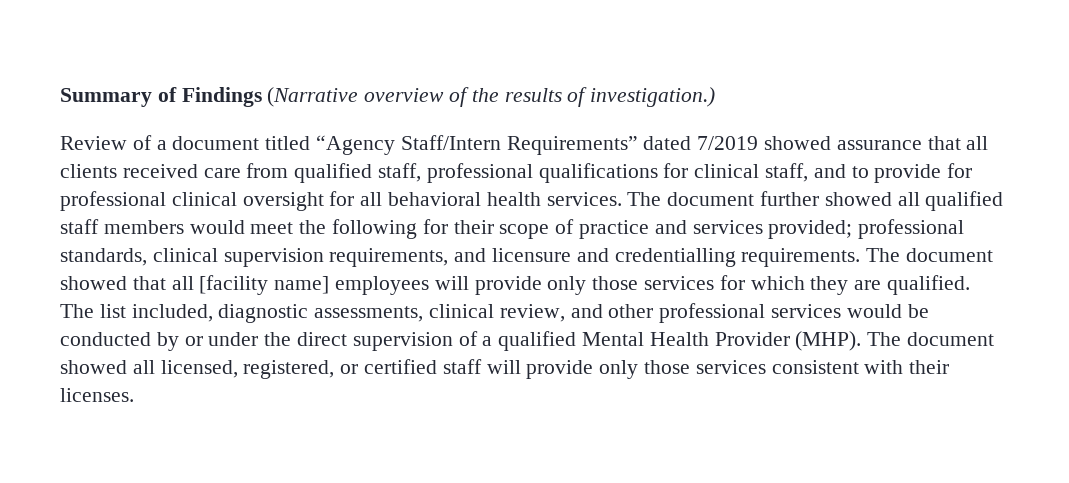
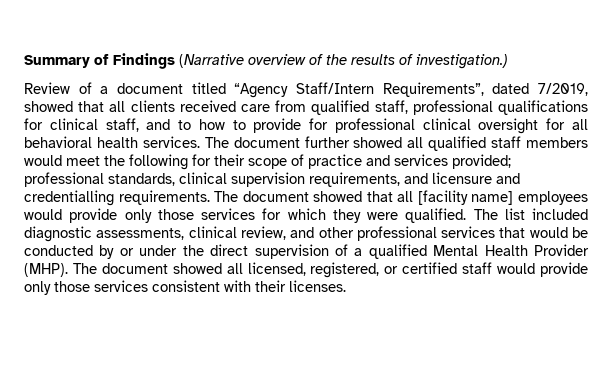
[506,136,922,155] Requirements” dated 7/2019 showed assurance -> [382,82,588,97] [24,101,73,112] Requirements”, dated 7/2019, showed
(869, 172) none -> [198,119,246,130] how to
[434,276,469,290] will -> [24,209,62,220] would
[854,280,882,290] are -> [367,212,398,220] were
[131,304,213,322] included, -> [532,208,588,220] included
(842, 311) none -> [499,227,526,238] that
[486,360,521,374] will -> [497,263,536,274] would

